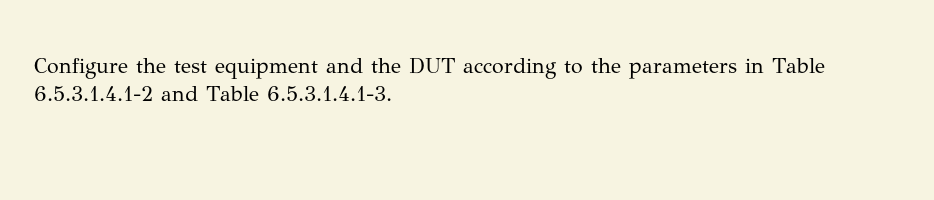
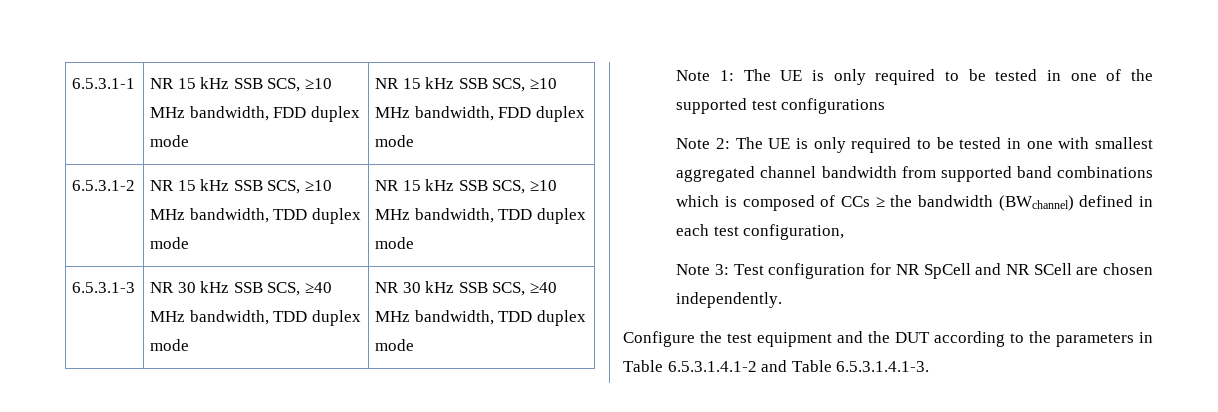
(34, 68) none -> [72,78,136,89] [150,77,333,92] [150,106,360,122] [150,135,190,147] [375,77,558,92] [375,106,585,122] [375,135,415,147] [72,180,136,191] [150,179,333,194] [150,208,361,224] [150,237,190,249] [375,179,558,194] [375,208,586,224] [375,237,415,249] [72,282,136,293] [150,281,333,296] [150,310,361,326] [150,339,190,351] [375,281,558,296] [375,310,586,326] [375,339,415,351] [676,69,1153,85] [676,98,886,114] [676,137,1153,153] [676,166,1153,182] [676,195,1153,211] [676,224,845,240] [676,263,1153,279] [676,292,783,308] 6.5.3.1-1 | NR 15 kHz SSB SCS, ≥10 MHz bandwidth, FDD duplex mode | NR 15 kHz SSB SCS, ≥10 MHz bandwidth, FDD duplex mode // 6.5.3.1-2 | NR 15 kHz SSB SCS, ≥10 MHz bandwidth, TDD duplex mode | NR 15 kHz SSB SCS, ≥10 MHz bandwidth, TDD duplex mode // 6.5.3.1-3 | NR 30 kHz SSB SCS, ≥40 MHz bandwidth, TDD duplex mode | NR 30 kHz SSB SCS, ≥40 MHz bandwidth, TDD duplex mode // Note 1: The UE is only required to be tested in one of the supported test configurations // Note 2: The UE is only required to be tested in one with smallest aggregated channel bandwidth from supported band combinations which is composed of CCs ≥ the bandwidth (BWchannel) defined in each test configuration, // Note 3: Test configuration for NR SpCell and NR SCell are chosen independently. //

